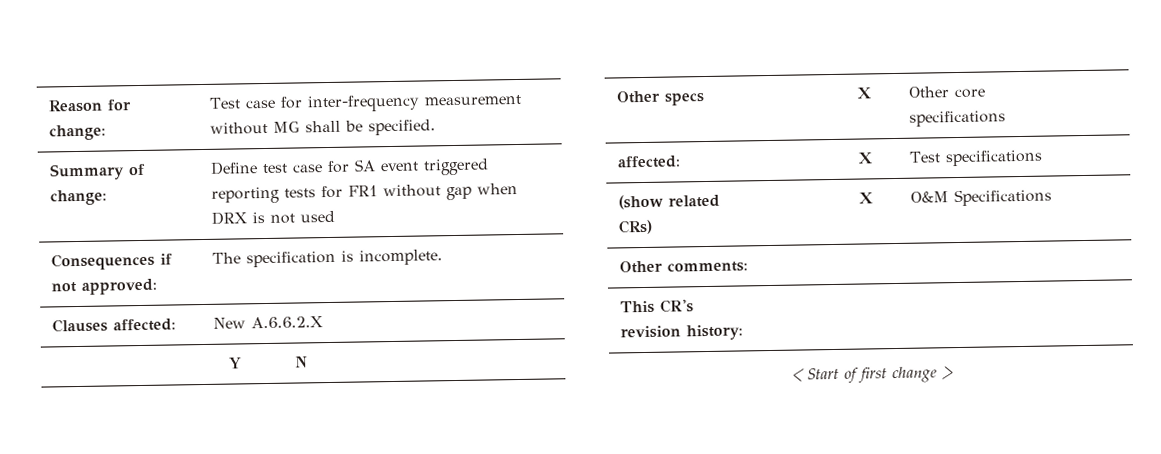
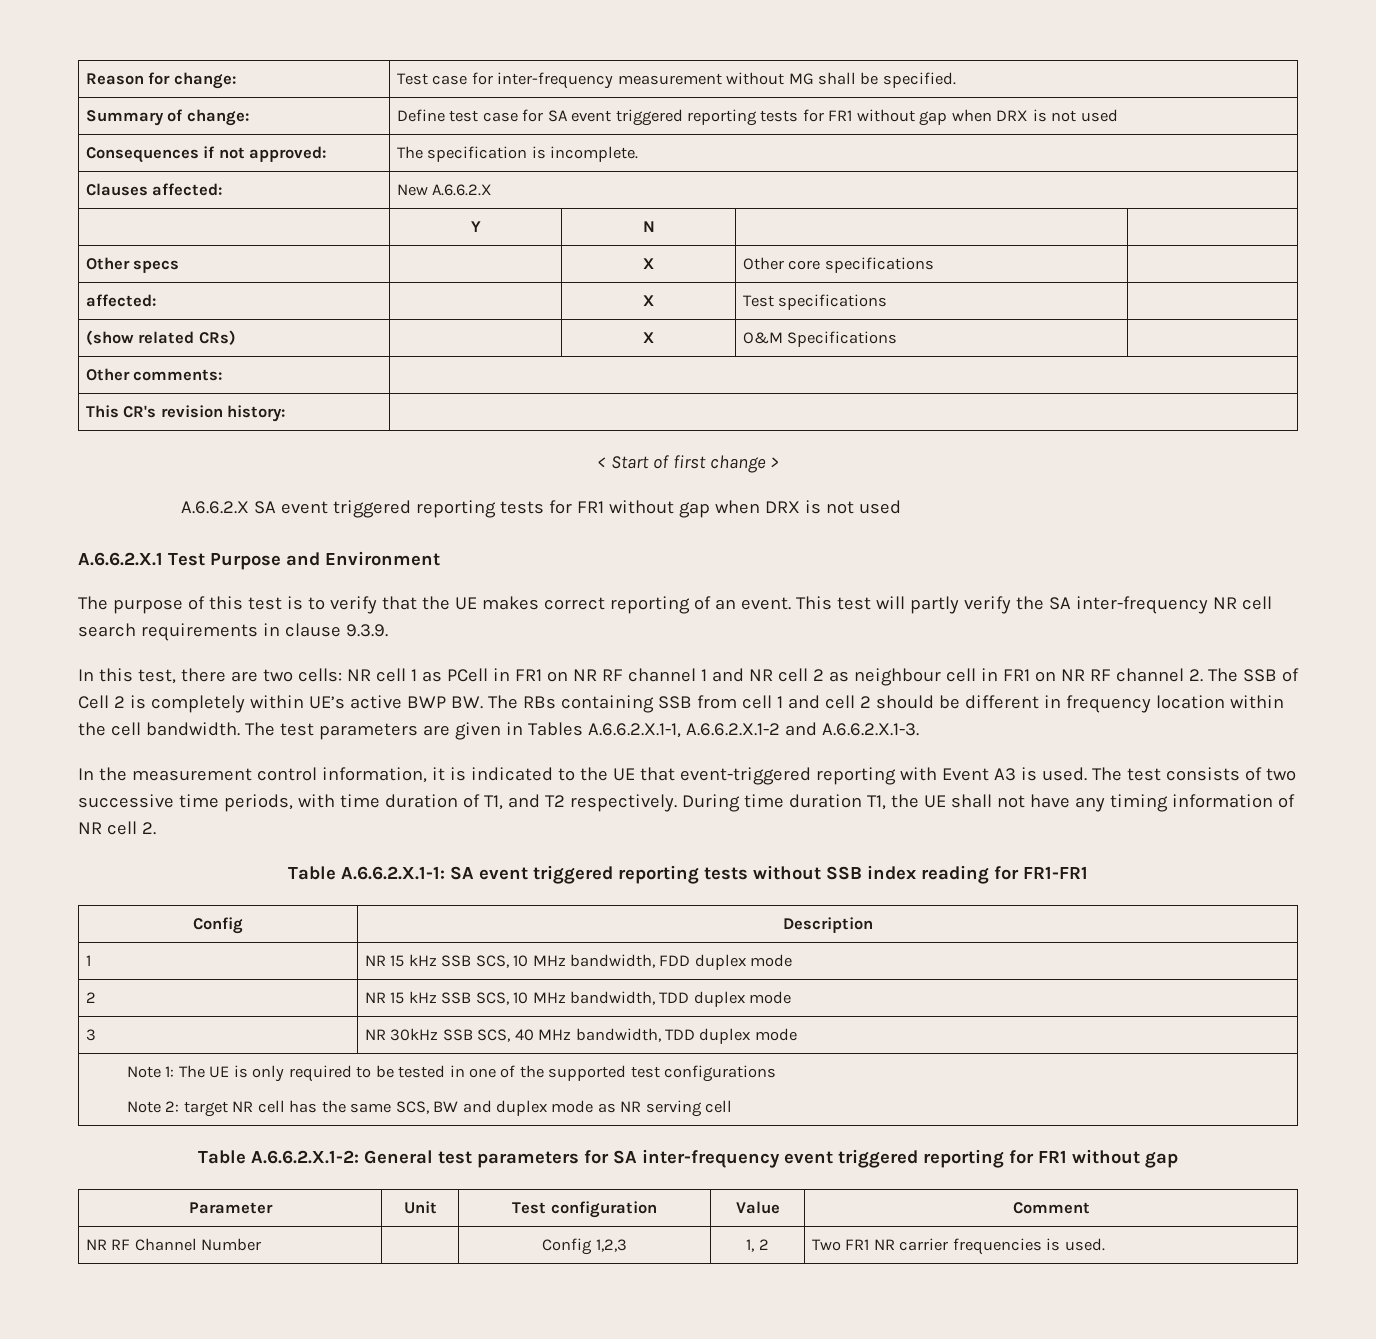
(954, 373) none -> [180,500,901,518] [78,551,440,570] [78,596,1272,614] [78,623,388,641] [78,668,1299,686] [78,695,1284,713] [78,722,919,740] [78,767,1296,785] [78,794,1295,812] [78,821,156,835] [288,865,1088,884] [193,917,243,934] [782,917,873,933] [85,955,91,966] [364,954,793,970] [85,992,96,1003] [364,991,792,1007] [85,1029,96,1041] [364,1028,797,1044] [126,1065,777,1082] [126,1100,733,1117] [198,1149,1178,1168] [188,1202,273,1214] [403,1201,437,1214] [512,1201,657,1218] [735,1201,780,1214] [1012,1202,1090,1214] [85,1238,262,1251] [542,1238,627,1255] [746,1239,769,1252] [811,1238,1105,1255] // A.6.6.2.X SA event triggered reporting tests for FR1 without gap when DRX is not used // A.6.6.2.X.1 Test Purpose and Environment // The purpose of this test is to verify that the UE makes correct reporting of an event. This test will partly verify the SA inter-frequency NR cell search requirements in clause 9.3.9. // In this test, there are two cells: NR cell 1 as PCell in FR1 on NR RF channel 1 and NR cell 2 as neighbour cell in FR1 on NR RF channel 2. The SSB of Cell 2 is completely within UE’s active BWP BW. The RBs containing SSB from cell 1 and cell 2 should be different in frequency location within the cell bandwidth. The test parameters are given in Tables A.6.6.2.X.1-1, A.6.6.2.X.1-2 and A.6.6.2.X.1-3. // In the measurement control information, it is indicated to the UE that event-triggered reporting with Event A3 is used. The test consists of two successive time periods, with time duration of T1, and T2 respectively. During time duration T1, the UE shall not have any timing information of NR cell 2. // Table A.6.6.2.X.1-1: SA event triggered reporting tests without SSB index reading for FR1-FR1 // Config | Description // 1 | NR 15 kHz SSB SCS, 10 MHz bandwidth, FDD duplex mode // 2 | NR 15 kHz SSB SCS, 10 MHz bandwidth, TDD duplex mode // 3 | NR 30kHz SSB SCS, 40 MHz bandwidth, TDD duplex mode // Note 1: The UE is only required to be tested in one of the supported test configurations // Note 2: target NR cell has the same SCS, BW and duplex mode as NR serving cell // Table A.6.6.2.X.1-2: General test parameters for SA inter-frequency event triggered reporting for FR1 without gap // Parameter | Unit | Test configuration | Value | Comment // NR RF Channel Number | | Config 1,2,3 | 1, 2 | Two FR1 NR carrier frequencies is used.

